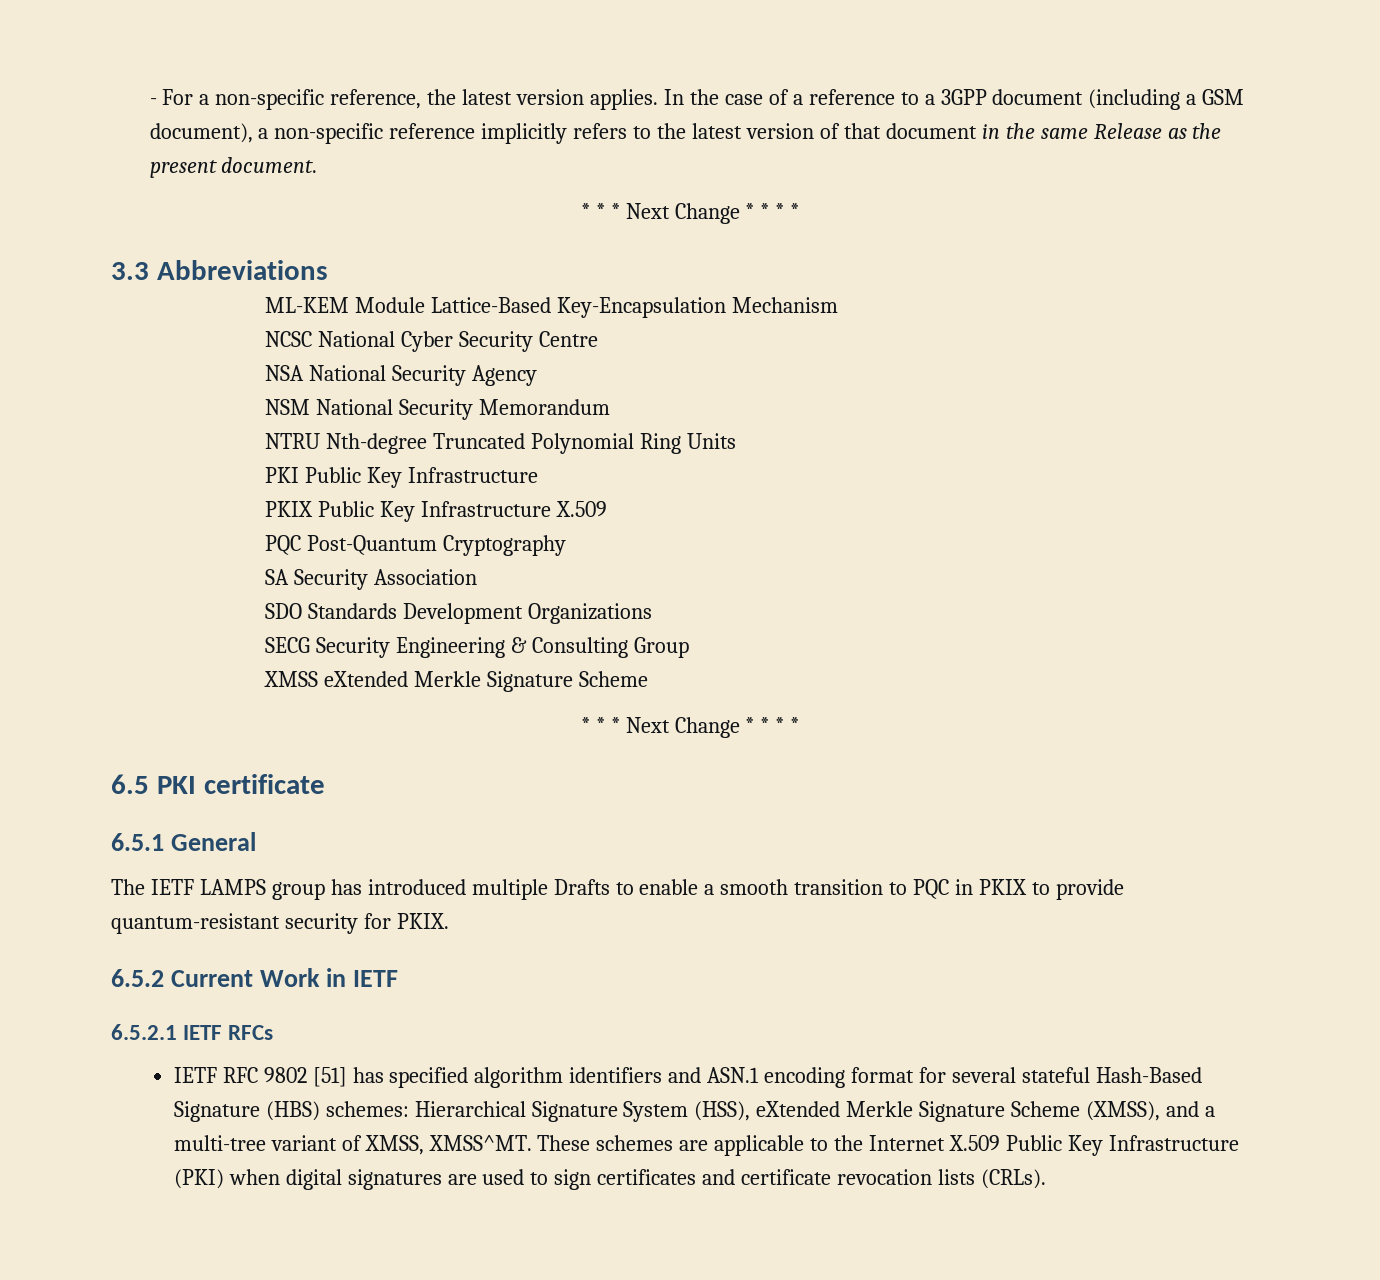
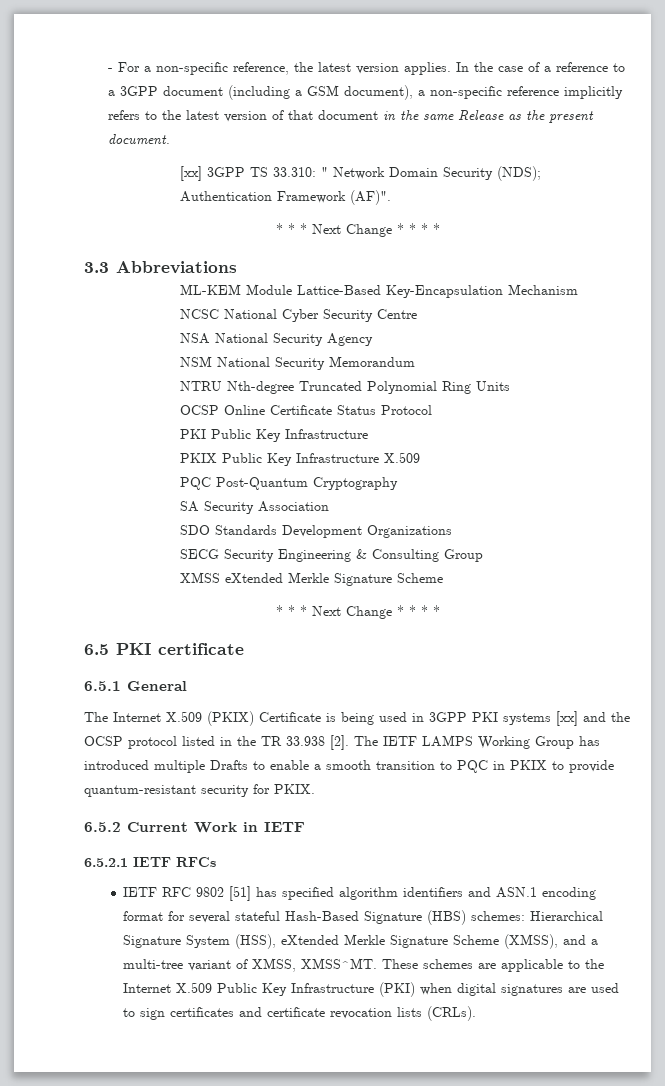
(318, 165) none -> [180,166,542,181] [180,190,392,205] // [xx] 3GPP TS 33.310: " Network Domain Security (NDS); Authentication Framework (AF)".
(736, 441) none -> [180,405,433,415] // OCSP Online Certificate Status Protocol
[150,879,325,900] IETF LAMPS group -> [113,711,630,726] [84,735,574,750] Internet X.509 (PKIX) Certificate is being used in 3GPP PKI systems [xx] and the OCSP protocol listed in the TR 33.938 [2]. The IETF LAMPS Working Group

